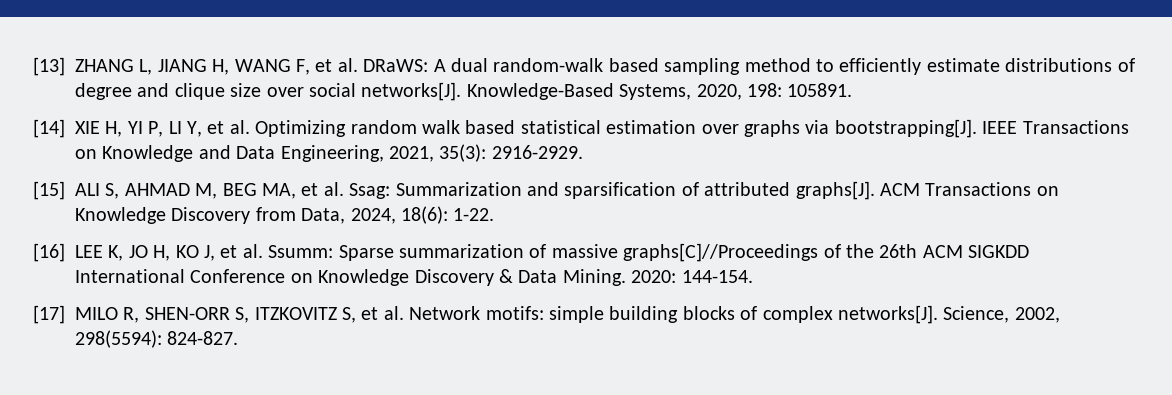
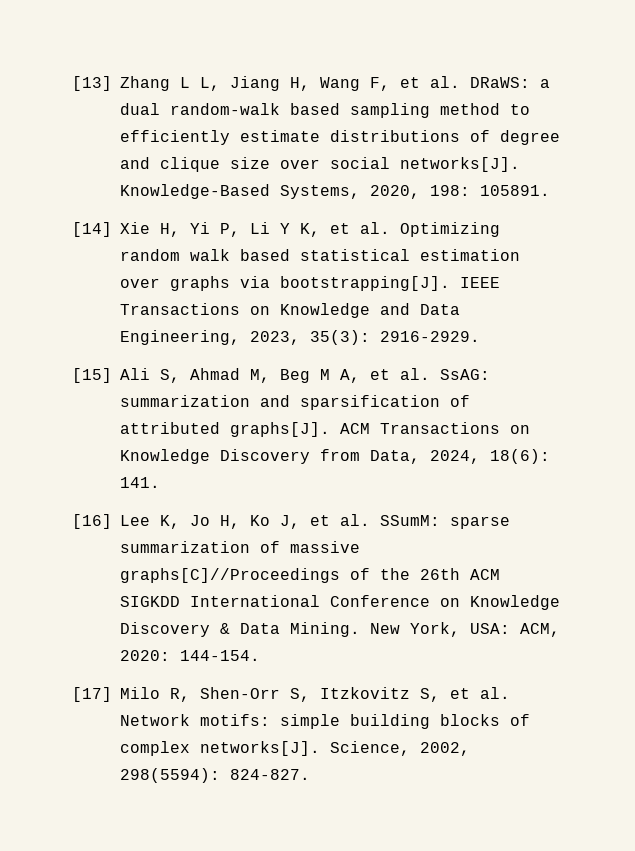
[75,59,291,75] ZHANG L, JIANG H, WANG -> [120,76,360,91] Zhang L L, Jiang H, Wang
[433,59,446,72] A -> [540,79,550,88] a
[75,121,203,137] XIE H, YI P, LI Y, -> [120,222,320,237] Xie H, Yi P, Li Y K,
[389,146,434,162] 2021, -> [250,331,300,345] 2023,
[75,182,522,199] ALI S, AHMAD M, BEG MA, et al. Ssag: Summarization -> [120,368,490,383] [120,395,250,407] Ali S, Ahmad M, Beg M A, et al. SsAG: summarization
[453,208,495,221] 1-22. -> [120,477,160,488] 141.
[75,245,199,261] LEE K, JO H, KO -> [120,515,270,529] Lee K, Jo H, Ko
[268,245,394,261] Ssumm: Sparse -> [380,515,510,529] SSumM: sparse
(626, 277) none -> [370,622,560,637] New York, USA: ACM,
[75,307,337,323] MILO R, SHEN-ORR S, ITZKOVITZ -> [120,687,410,702] Milo R, Shen-Orr S, Itzkovitz

